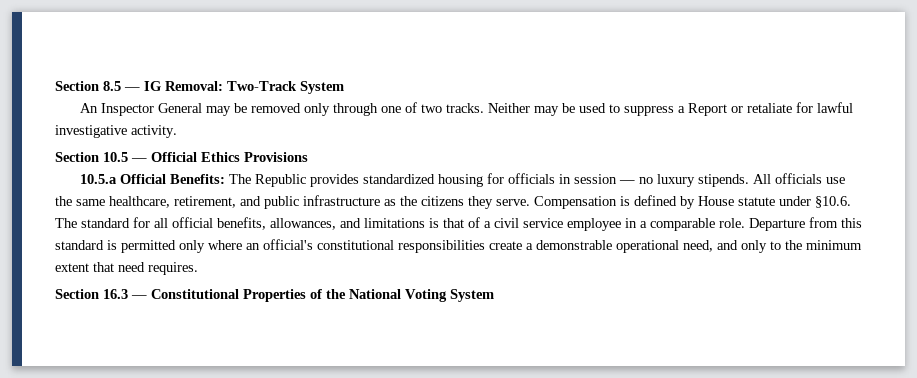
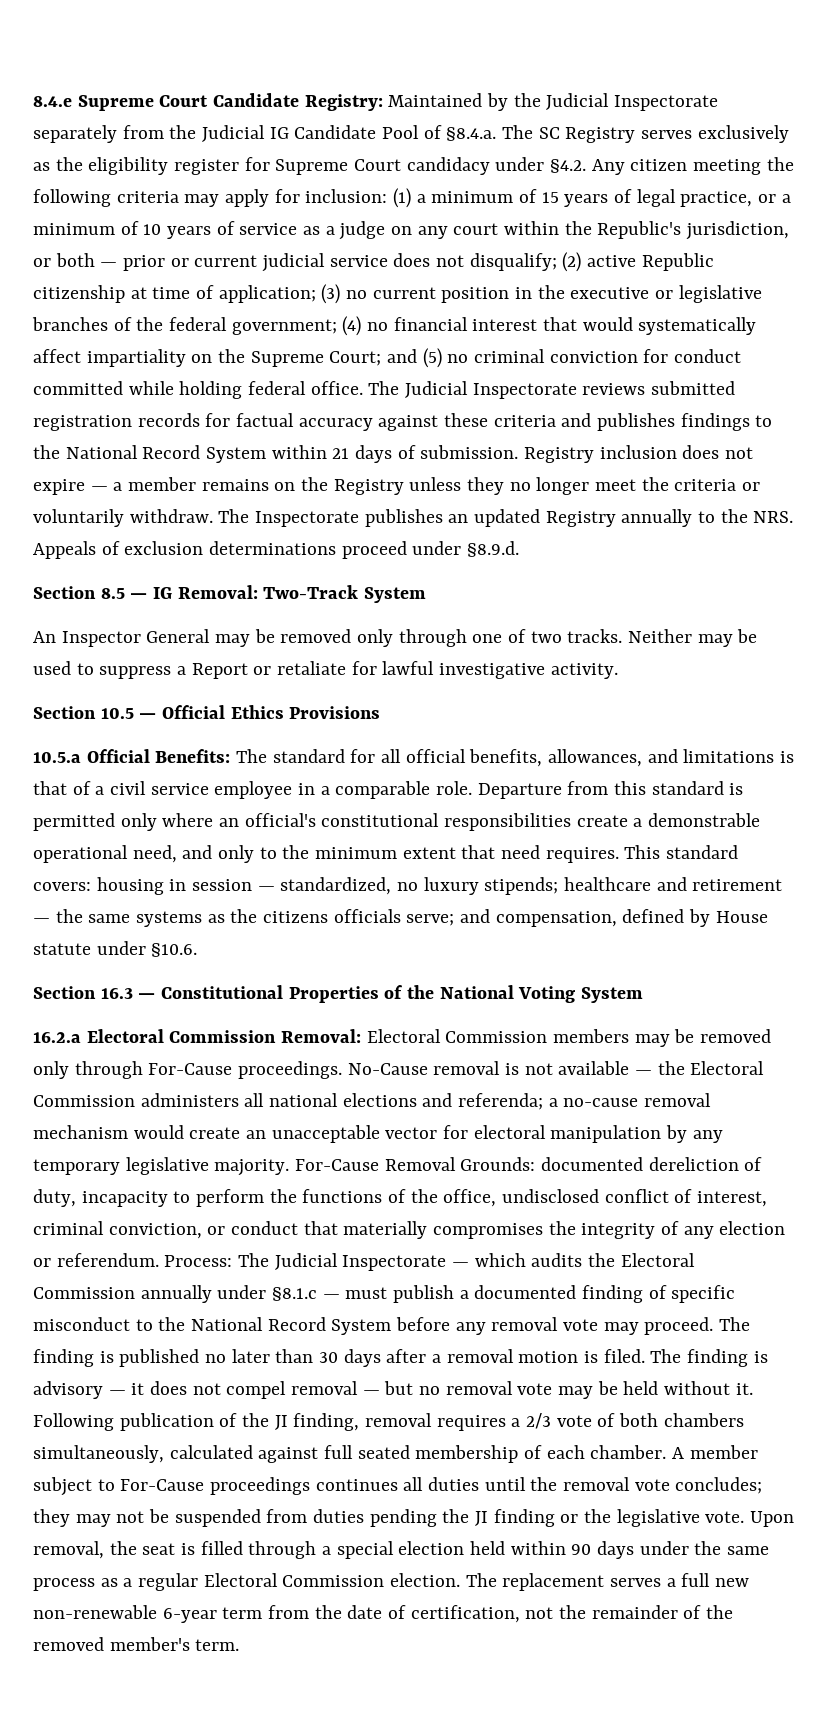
(55, 86) none -> [33,93,719,111] [33,125,789,143] [33,157,794,175] [33,188,791,208] [33,221,790,240] [33,252,714,272] [33,284,762,304] [32,316,757,336] [33,348,742,368] [33,381,736,399] [33,413,773,431] [33,445,754,463] [33,477,761,495] [33,509,794,527] [33,541,520,559] 8.4.e Supreme Court Candidate Registry: Maintained by the Judicial Inspectorate separately from the Judicial IG Candidate Pool of §8.4.a. The SC Registry serves exclusively as the eligibility register for Supreme Court candidacy under §4.2. Any citizen meeting the following criteria may apply for inclusion: (1) a minimum of 15 years of legal practice, or a minimum of 10 years of service as a judge on any court within the Republic's jurisdiction, or both — prior or current judicial service does not disqualify; (2) active Republic citizenship at time of application; (3) no current position in the executive or legislative branches of the federal government; (4) no financial interest that would systematically affect impartiality on the Supreme Court; and (5) no criminal conviction for conduct committed while holding federal office. The Judicial Inspectorate reviews submitted registration records for factual accuracy against these criteria and publishes findings to the National Record System within 21 days of submission. Registry inclusion does not expire — a member remains on the Registry unless they no longer meet the criteria or voluntarily withdraw. The Inspectorate publishes an updated Registry annually to the NRS. Appeals of exclusion determinations proceed under §8.9.d. //
[255,173,846,187] [55,195,851,209] [55,218,77,228] Republic provides standardized housing for officials in session — no luxury stipends. All officials use the same healthcare, retirement, and public infrastructure as the citizens they serve. Compensation is defined by House statute under §10.6. The -> (268, 756) none
(198, 268) none -> [624,845,739,859] [33,877,783,895] [33,909,768,927] [33,941,198,957] This standard covers: housing in session — standardized, no luxury stipends; healthcare and retirement — the same systems as the citizens officials serve; and compensation, defined by House statute under §10.6.
(494, 295) none -> [33,1029,772,1047] [33,1061,765,1079] [33,1093,712,1110] [33,1125,723,1143] [33,1157,763,1176] [33,1189,768,1207] [33,1221,786,1239] [33,1253,695,1271] [33,1285,736,1303] [33,1317,751,1335] [33,1349,768,1367] [33,1381,753,1399] [33,1413,744,1431] [33,1445,758,1463] [33,1477,763,1496] [33,1509,795,1527] [33,1541,770,1559] [33,1573,750,1591] [33,1605,734,1623] [33,1637,240,1651] // 16.2.a Electoral Commission Removal: Electoral Commission members may be removed only through For-Cause proceedings. No-Cause removal is not available — the Electoral Commission administers all national elections and referenda; a no-cause removal mechanism would create an unacceptable vector for electoral manipulation by any temporary legislative majority. For-Cause Removal Grounds: documented dereliction of duty, incapacity to perform the functions of the office, undisclosed conflict of interest, criminal conviction, or conduct that materially compromises the integrity of any election or referendum. Process: The Judicial Inspectorate — which audits the Electoral Commission annually under §8.1.c — must publish a documented finding of specific misconduct to the National Record System before any removal vote may proceed. The finding is published no later than 30 days after a removal motion is filed. The finding is advisory — it does not compel removal — but no removal vote may be held without it. Following publication of the JI finding, removal requires a 2/3 vote of both chambers simultaneously, calculated against full seated membership of each chamber. A member subject to For-Cause proceedings continues all duties until the removal vote concludes; they may not be suspended from duties pending the JI finding or the legislative vote. Upon removal, the seat is filled through a special election held within 90 days under the same process as a regular Electoral Commission election. The replacement serves a full new non-renewable 6-year term from the date of certification, not the remainder of the removed member's term.

